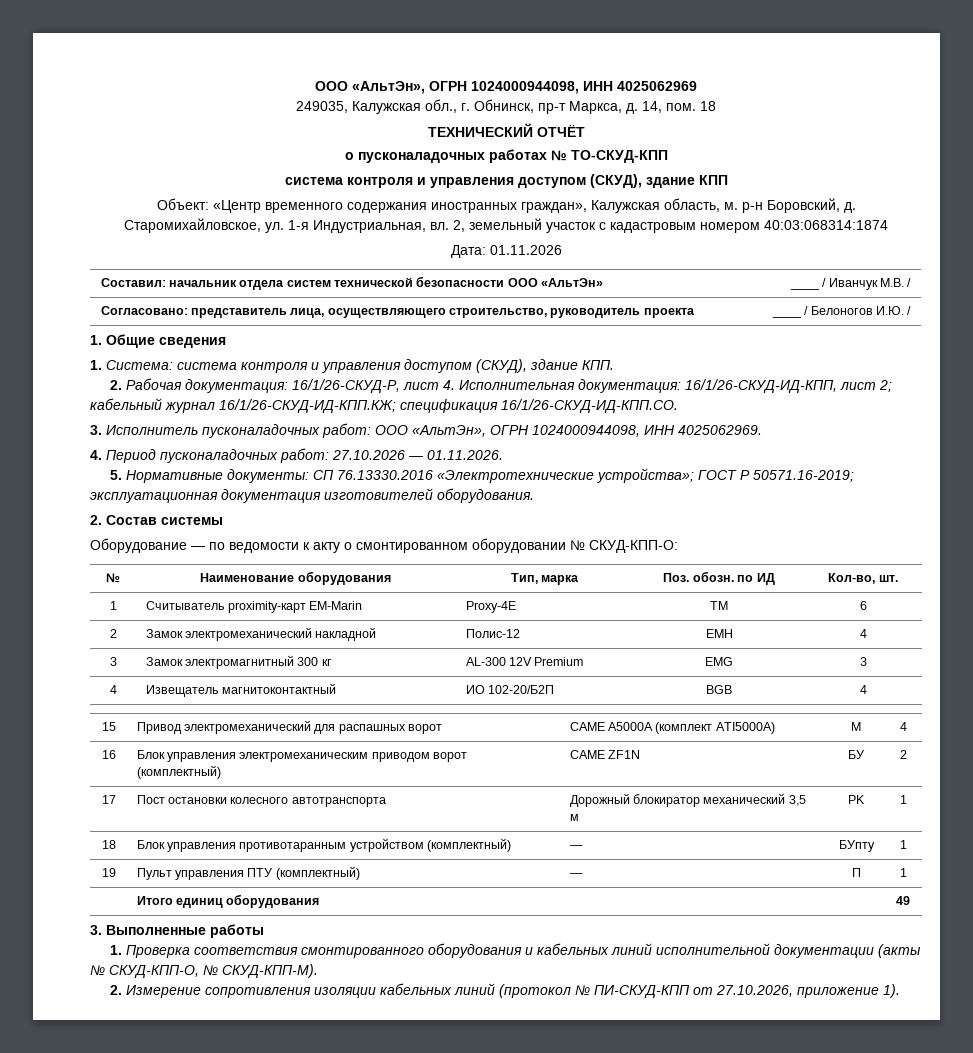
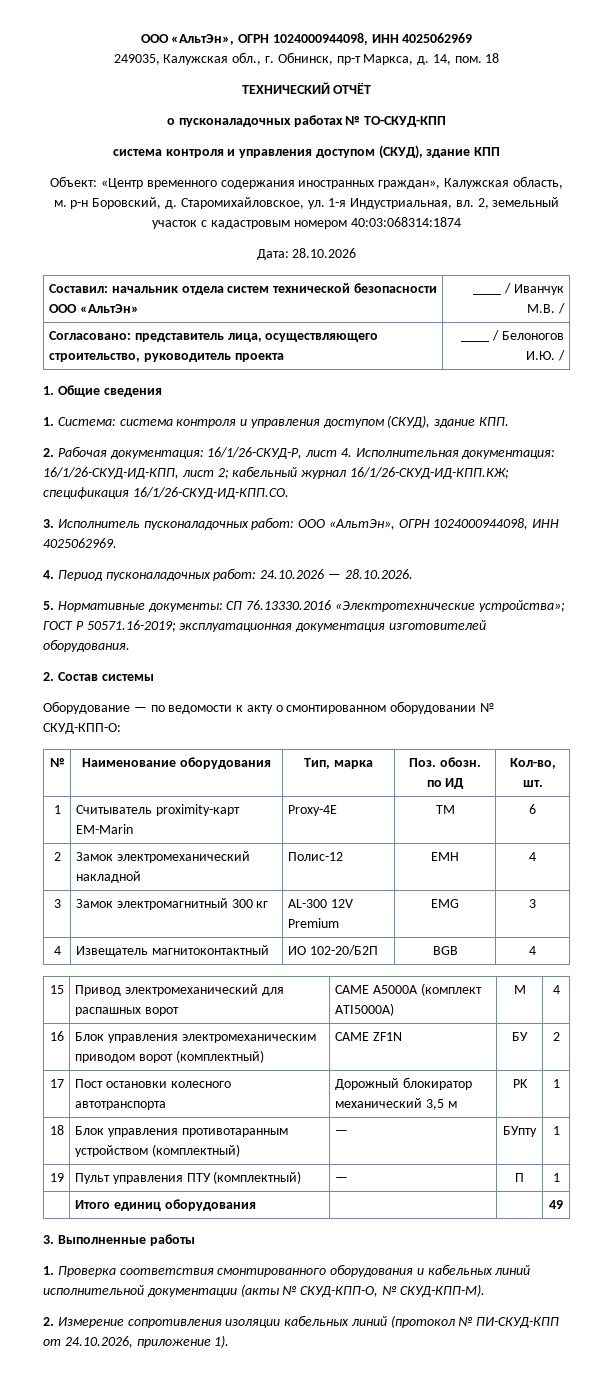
[489,245,562,255] 01.11.2026 -> [292,248,357,258] 28.10.2026
[332,450,503,460] 27.10.2026 — 01.11.2026. -> [260,569,413,579] 24.10.2026 — 28.10.2026.
[716,985,794,997] 27.10.2026, -> [64,1336,133,1348] 24.10.2026,

